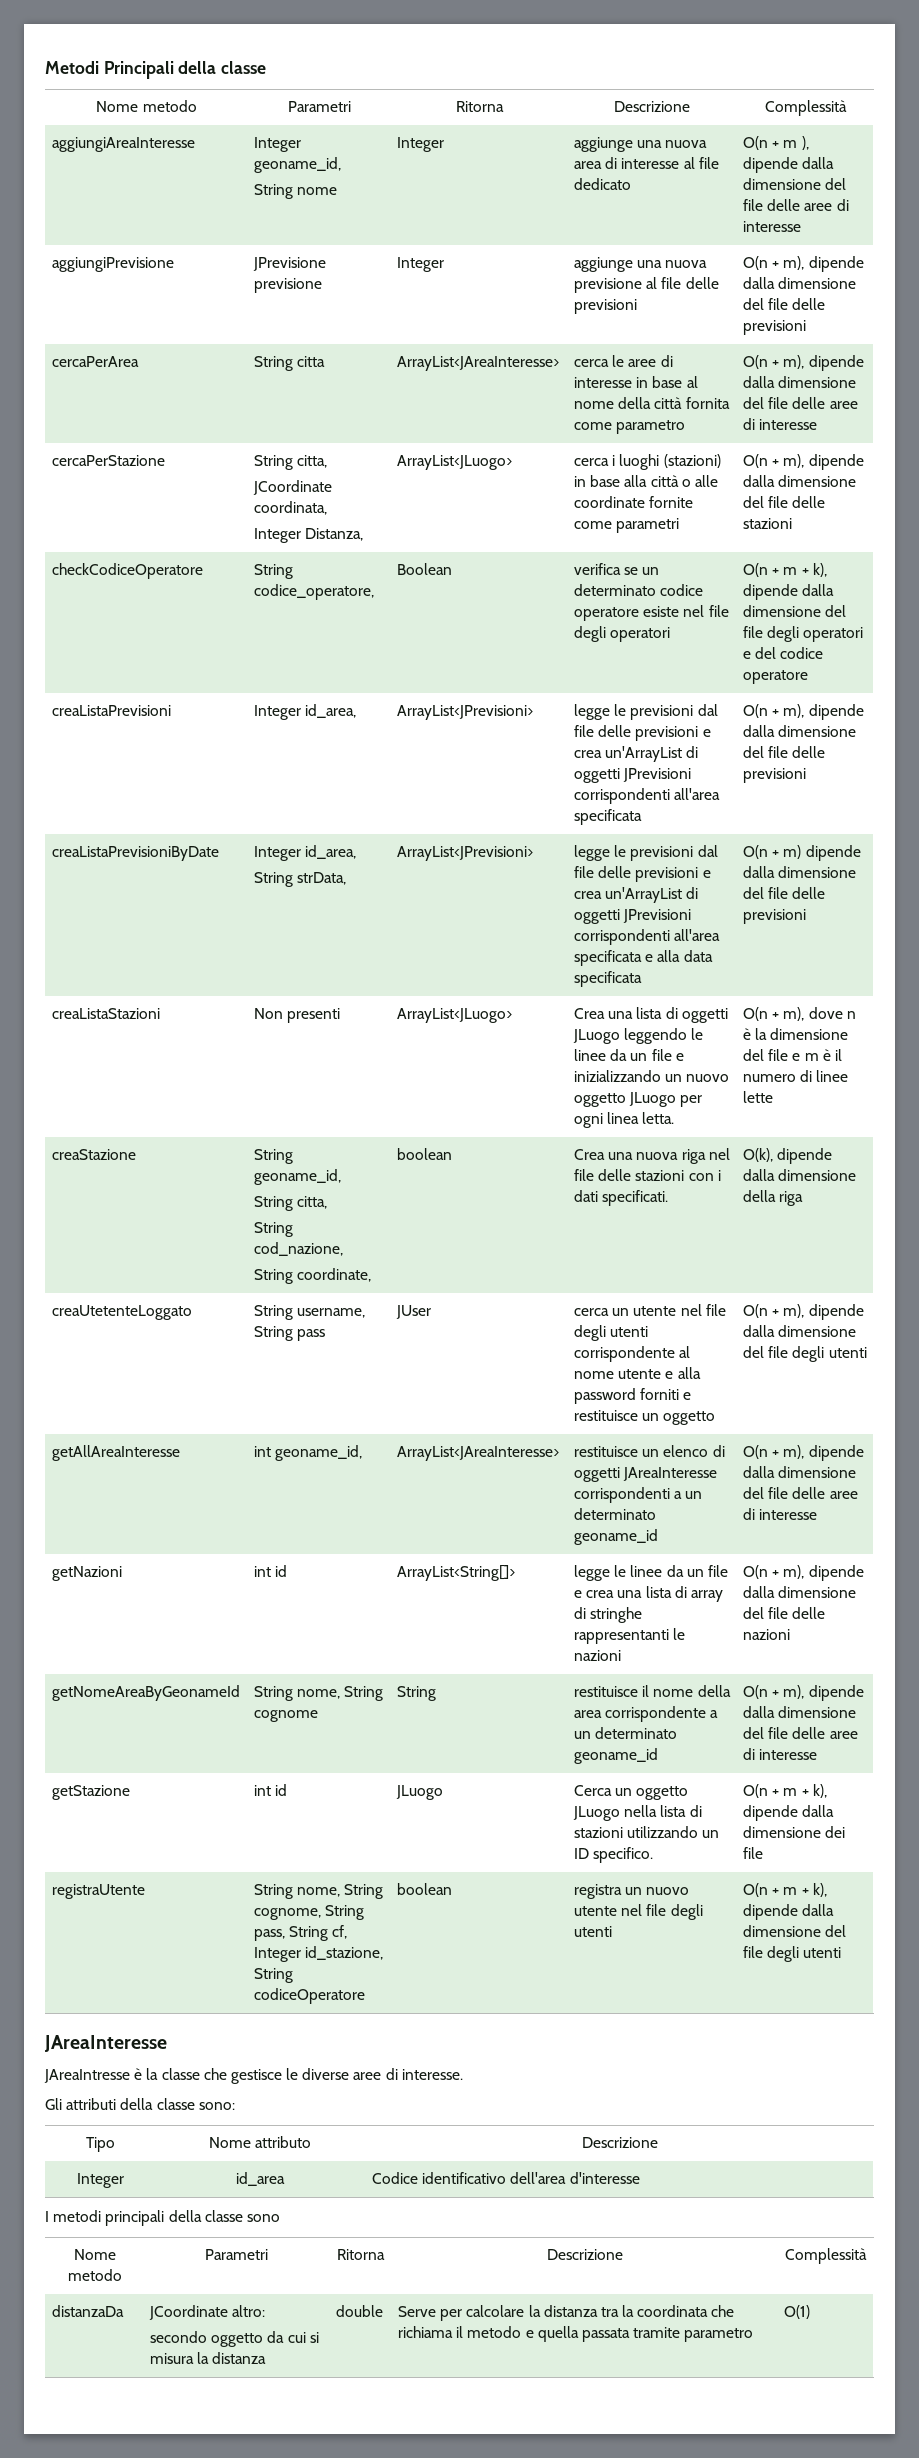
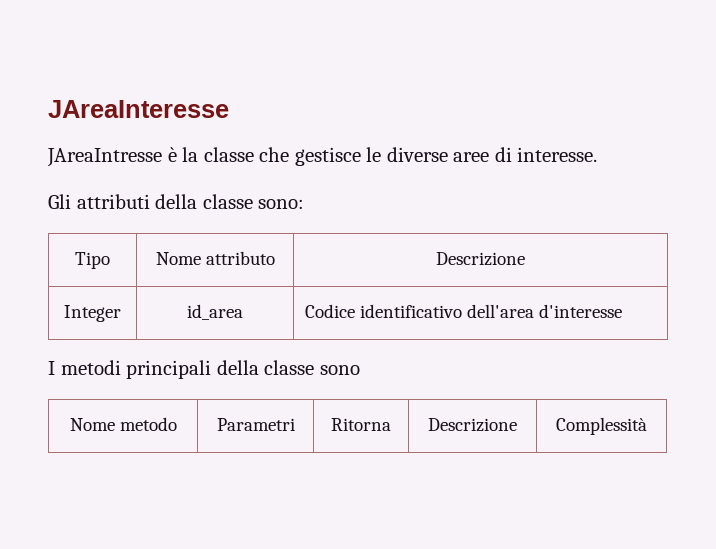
[45,61,267,79] [96,100,197,112] [287,101,351,112] [455,101,504,112] [614,101,690,112] [764,100,847,116] [51,137,195,152] [253,137,301,152] [253,157,341,173] [253,184,338,199] [396,137,444,152] [573,137,708,152] [573,157,719,169] [573,178,631,190] [742,136,809,150] [742,157,835,173] [742,178,847,190] [742,199,849,211] [742,221,801,232] [51,257,174,272] [252,257,326,271] [253,278,322,293] [396,257,444,272] [573,257,708,272] [573,277,719,293] [573,299,637,314] [742,256,864,272] [742,277,857,289] [742,298,826,310] [742,320,806,335] [51,356,139,367] [253,356,326,371] [396,356,559,371] [573,355,673,367] [573,376,698,388] [573,397,730,409] [573,420,686,434] [742,355,864,371] [742,376,857,388] [742,397,858,409] [742,418,818,430] [51,455,165,466] [253,455,328,470] [252,480,332,495] [253,501,327,515] [253,528,364,543] [396,455,512,470] [573,454,721,470] [573,475,718,487] [573,496,694,508] [573,518,680,533] [742,454,864,470] [742,475,857,487] [742,496,826,508] [742,518,792,529] [51,563,203,579] [253,564,293,579] [253,584,374,600] [396,563,452,575] [573,563,660,575] [573,584,704,596] [573,605,729,621] [573,626,671,642] [742,563,827,577] [742,584,835,600] [742,605,847,617] [742,626,864,642] [742,647,824,659] [742,670,808,684] [51,705,171,716] [253,704,357,720] [396,705,533,720] [573,704,718,720] [573,725,711,741] [573,746,699,762] [573,768,692,783] [573,788,721,804] [573,809,642,825] [742,704,864,720] [742,725,857,737] [742,746,826,758] [742,768,806,783] [51,846,219,861] [253,845,357,861] [253,872,347,887] [396,846,533,861] [573,845,718,861] [573,866,711,882] [573,887,699,903] [573,909,692,924] [573,929,721,945] [573,950,713,966] [573,971,642,987] [742,845,861,861] [742,866,857,878] [742,887,826,899] [742,909,806,924] [51,1008,160,1019] [253,1008,341,1023] [396,1008,512,1023] [573,1007,728,1023] [572,1028,704,1044] [573,1049,684,1061] [573,1070,730,1082] [573,1092,703,1107] [573,1112,675,1128] [742,1007,856,1021] [742,1028,849,1040] [742,1049,842,1061] [742,1070,849,1082] [742,1091,773,1103] [51,1149,136,1160] [253,1149,293,1164] [253,1169,341,1185] [253,1196,328,1211] [253,1222,293,1237] [253,1242,343,1256] [253,1268,372,1284] [396,1148,452,1160] [573,1148,730,1164] [573,1169,721,1181] [573,1190,669,1206] [742,1148,833,1164] [742,1169,857,1181] [742,1190,804,1206] [51,1305,192,1320] [253,1305,366,1320] [253,1326,326,1341] [395,1305,431,1319] [573,1304,726,1316] [573,1325,649,1341] [573,1346,691,1362] [573,1367,701,1379] [573,1388,692,1404] [573,1410,716,1425] [742,1304,864,1320] [742,1325,857,1337] [742,1346,867,1362] [51,1445,180,1461] [253,1445,363,1461] [396,1446,559,1461] [573,1445,725,1457] [573,1467,718,1482] [573,1487,703,1503] [573,1508,656,1520] [573,1529,658,1545] [742,1445,864,1461] [742,1466,857,1478] [742,1487,858,1499] [742,1508,818,1520] [51,1566,122,1581] [253,1565,288,1577] [396,1565,515,1581] [573,1565,728,1581] [573,1586,723,1602] [573,1607,643,1623] [573,1628,686,1644] [573,1650,621,1661] [742,1565,864,1581] [742,1586,857,1598] [742,1607,826,1619] [742,1629,790,1640] [51,1685,240,1701] [253,1686,384,1701] [253,1710,318,1722] [396,1686,436,1701] [573,1685,731,1697] [573,1706,719,1722] [573,1727,678,1739] [573,1748,658,1764] [742,1685,864,1701] [742,1706,857,1718] [742,1727,858,1739] [742,1748,818,1760] [51,1785,130,1800] [253,1784,288,1796] [395,1785,443,1800] [573,1785,689,1800] [572,1805,702,1821] [573,1826,720,1838] [573,1847,654,1863] [742,1784,827,1798] [742,1805,835,1821] [742,1826,846,1838] [742,1847,763,1859] [51,1884,145,1899] [253,1884,384,1899] [253,1905,365,1920] [253,1925,348,1941] [253,1946,384,1962] [253,1968,293,1983] [253,1988,365,2004] [396,1883,452,1895] [573,1884,690,1899] [573,1904,703,1920] [573,1926,612,1937] [742,1883,827,1897] [742,1904,835,1920] [742,1925,847,1937] [742,1946,842,1962] Metodi Principali della classe // Nome metodo | Parametri | Ritorna | Descrizione | Complessità // aggiungiAreaInteresse | Integer geoname_id, // String nome | Integer | aggiunge una nuova area di interesse al file dedicato | O(n + m ), dipende dalla dimensione del file delle aree di interesse // aggiungiPrevisione | JPrevisione previsione | Integer | aggiunge una nuova previsione al file delle previsioni | O(n + m), dipende dalla dimensione del file delle previsioni // cercaPerArea | String citta | ArrayList<JAreaInteresse> | cerca le aree di interesse in base al nome della città fornita come parametro | O(n + m), dipende dalla dimensione del file delle aree di interesse // cercaPerStazione | String citta, // JCoordinate coordinata, // Integer Distanza, | ArrayList<JLuogo> | cerca i luoghi (stazioni) in base alla città o alle coordinate fornite come parametri | O(n + m), dipende dalla dimensione del file delle stazioni // checkCodiceOperatore | String codice_operatore, | Boolean | verifica se un determinato codice operatore esiste nel file degli operatori | O(n + m + k), dipende dalla dimensione del file degli operatori e del codice operatore // creaListaPrevisioni | Integer id_area, | ArrayList<JPrevisioni> | legge le previsioni dal file delle previsioni e crea un'ArrayList di oggetti JPrevisioni corrispondenti all'area specificata | O(n + m), dipende dalla dimensione del file delle previsioni // creaListaPrevisioniByDate | Integer id_area, // String strData, | ArrayList<JPrevisioni> | legge le previsioni dal file delle previsioni e crea un'ArrayList di oggetti JPrevisioni corrispondenti all'area specificata e alla data specificata | O(n + m) dipende dalla dimensione del file delle previsioni // creaListaStazioni | Non presenti | ArrayList<JLuogo> | Crea una lista di oggetti JLuogo leggendo le linee da un file e inizializzando un nuovo oggetto JLuogo per ogni linea letta. | O(n + m), dove n è la dimensione del file e m è il numero di linee lette // creaStazione | String geoname_id, // String citta, // String cod_nazione, // String coordinate, | boolean | Crea una nuova riga nel file delle stazioni con i dati specificati. | O(k), dipende dalla dimensione della riga // creaUtetenteLoggato | String username, String pass | JUser | cerca un utente nel file degli utenti corrispondente al nome utente e alla password forniti e restituisce un oggetto | O(n + m), dipende dalla dimensione del file degli utenti // getAllAreaInteresse | int geoname_id, | ArrayList<JAreaInteresse> | restituisce un elenco di oggetti JAreaInteresse corrispondenti a un determinato geoname_id | O(n + m), dipende dalla dimensione del file delle aree di interesse // getNazioni | int id | ArrayList<String[]> | legge le linee da un file e crea una lista di array di stringhe rappresentanti le nazioni | O(n + m), dipende dalla dimensione del file delle nazioni // getNomeAreaByGeonameId | String nome, String cognome | String | restituisce il nome della area corrispondente a un determinato geoname_id | O(n + m), dipende dalla dimensione del file delle aree di interesse // getStazione | int id | JLuogo | Cerca un oggetto JLuogo nella lista di stazioni utilizzando un ID specifico. | O(n + m + k), dipende dalla dimensione dei file // registraUtente | String nome, String cognome, String pass, String cf, Integer id_stazione, String codiceOperatore | boolean | registra un nuovo utente nel file degli utenti | O(n + m + k), dipende dalla dimensione del file degli utenti // -> (48, 109) none
[51,2305,124,2317] [148,2305,266,2320] [149,2331,319,2347] [149,2352,267,2364] [335,2305,383,2317] [397,2305,735,2321] [397,2326,754,2342] [783,2305,810,2319] // distanzaDa | JCoordinate altro: // secondo oggetto da cui si misura la distanza | double | Serve per calcolare la distanza tra la coordinata che richiama il metodo e quella passata tramite parametro | O(1) -> (647, 426) none

